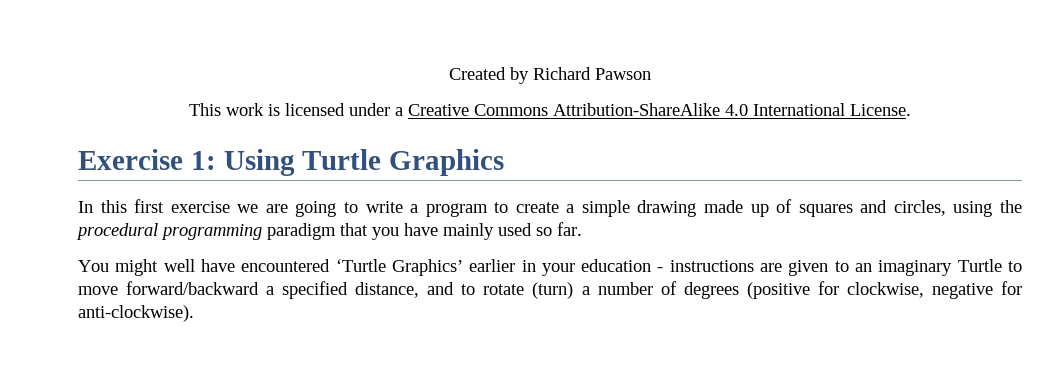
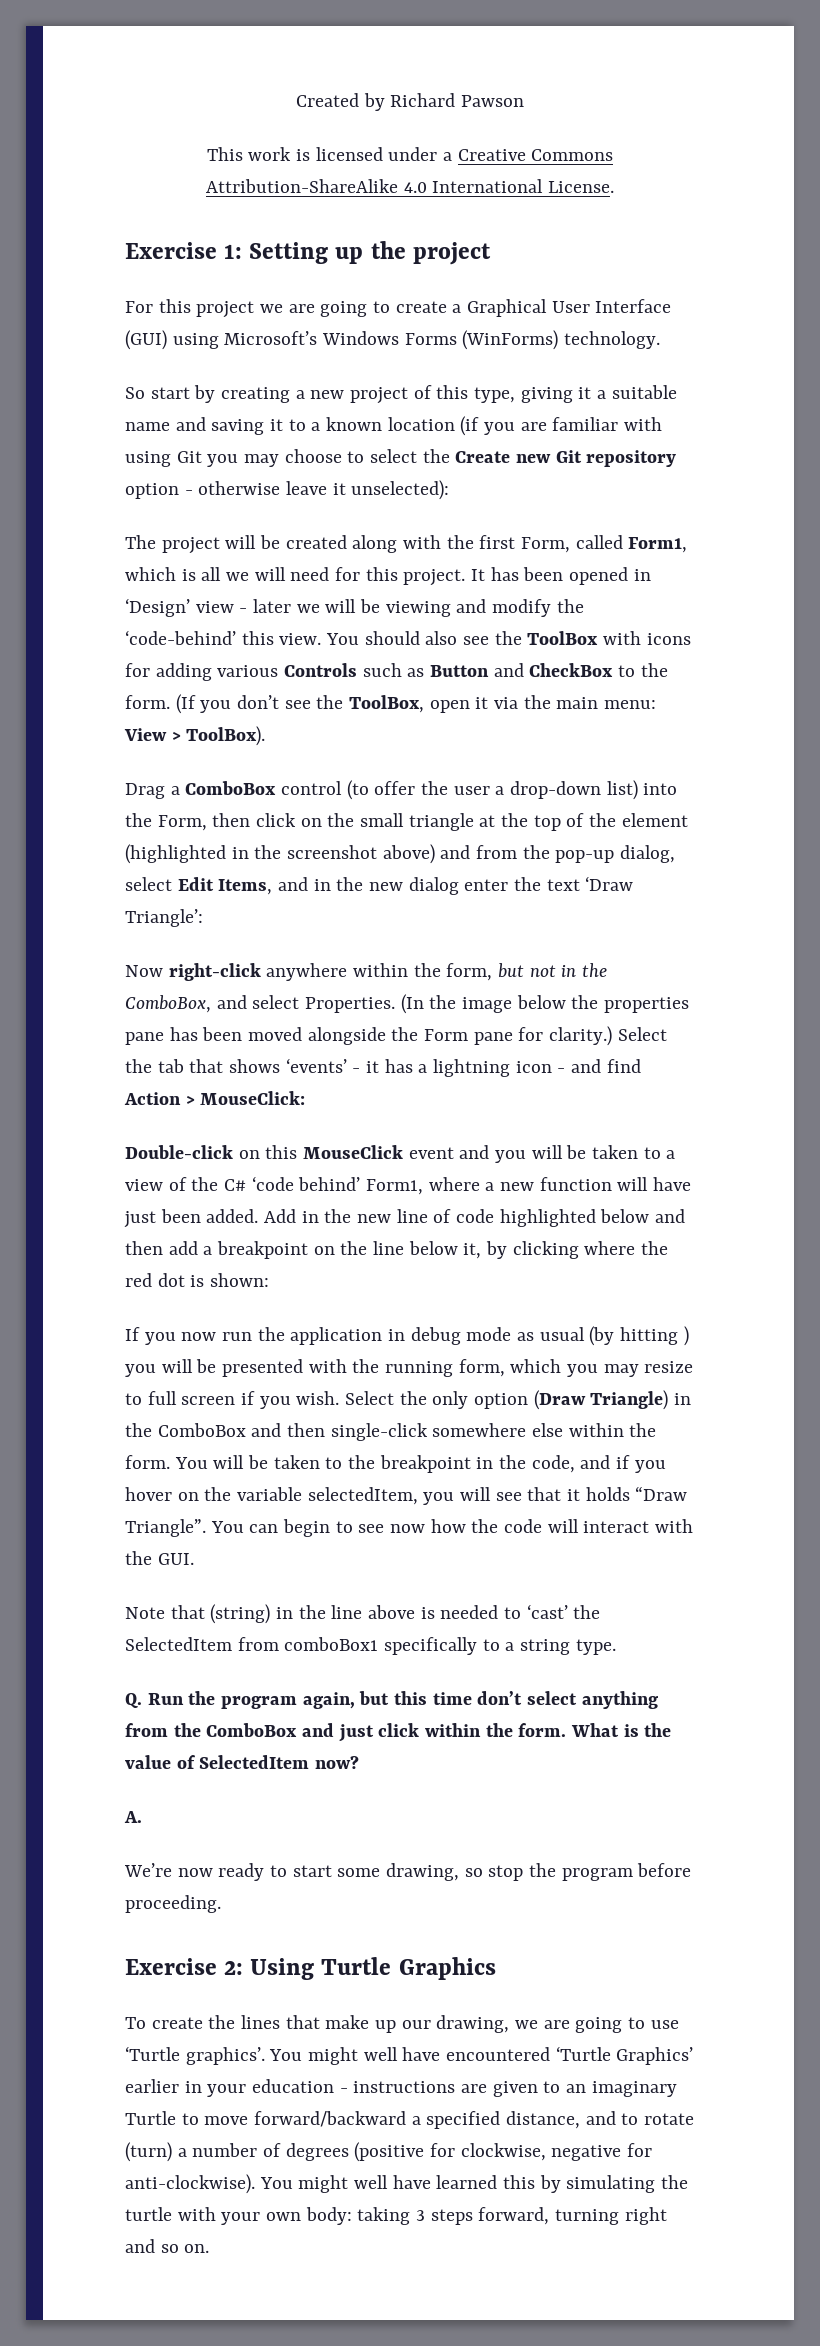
[223,149,505,176] [78,199,1023,217] [76,222,582,240] Using Turtle Graphics // In this first exercise we are going to write a program to create a simple drawing made up of squares and circles, using the procedural programming paradigm that you have mainly used so far. // -> [249,241,491,265] [125,299,672,318] [125,330,661,350] [125,385,677,404] [125,416,663,436] [125,449,677,467] [125,480,450,500] [125,535,688,554] [125,567,651,586] [125,598,584,617] [125,630,691,645] [125,663,668,681] [125,694,657,714] [124,726,266,746] [125,780,678,800] [125,813,688,831] [125,844,676,864] [125,876,634,895] [125,909,203,927] [125,963,608,981] [125,994,690,1014] [125,1026,667,1046] [125,1058,641,1077] [124,1091,306,1105] [125,1145,676,1163] [125,1176,692,1195] [124,1209,686,1228] [125,1241,669,1259] [125,1273,270,1287] [125,1326,689,1346] [125,1359,694,1377] [125,1390,692,1410] [125,1423,657,1441] [125,1455,666,1473] [125,1486,688,1505] [125,1519,694,1537] [125,1551,194,1565] [125,1604,601,1624] [125,1637,616,1655] [125,1691,658,1709] [125,1723,672,1742] [125,1755,360,1769] [124,1811,142,1823] [124,1863,692,1881] [125,1895,221,1913] [125,1957,496,1980] [125,2015,679,2033] [125,2046,265,2065] Setting up the project // For this project we are going to create a Graphical User Interface (GUI) using Microsoft’s Windows Forms (WinForms) technology. // So start by creating a new project of this type, giving it a suitable name and saving it to a known location (if you are familiar with using Git you may choose to select the Create new Git repository option - otherwise leave it unselected): // The project will be created along with the first Form, called Form1, which is all we will need for this project. It has been opened in ‘Design’ view - later we will be viewing and modify the ‘code-behind’ this view. You should also see the ToolBox with icons for adding various Controls such as Button and CheckBox to the form. (If you don’t see the ToolBox, open it via the main menu: View > ToolBox). // Drag a ComboBox control (to offer the user a drop-down list) into the Form, then click on the small triangle at the top of the element (highlighted in the screenshot above) and from the pop-up dialog, select Edit Items, and in the new dialog enter the text ‘Draw Triangle’: // Now right-click anywhere within the form, but not in the ComboBox, and select Properties. (In the image below the properties pane has been moved alongside the Form pane for clarity.) Select the tab that shows ‘events’ - it has a lightning icon - and find Action > MouseClick: // Double-click on this MouseClick event and you will be taken to a view of the C# ‘code behind’ Form1, where a new function will have just been added. Add in the new line of code highlighted below and then add a breakpoint on the line below it, by clicking where the red dot is shown: // If you now run the application in debug mode as usual (by hitting ) you will be presented with the running form, which you may resize to full screen if you wish. Select the only option (Draw Triangle) in the ComboBox and then single-click somewhere else within the form. You will be taken to the breakpoint in the code, and if you hover on the variable selectedItem, you will see that it holds “Draw Triangle”. You can begin to see now how the code will interact with the GUI. // Note that (string) in the line above is needed to ‘cast’ the SelectedItem from comboBox1 specifically to a string type. // Q. Run the program again, but this time don’t select anything from the ComboBox and just click within the form. What is the value of SelectedItem now? // A. // We’re now ready to start some drawing, so stop the program before proceeding. // Exercise 2: Using Turtle Graphics // To create the lines that make up our drawing, we are going to use ‘Turtle graphics’.
(194, 313) none -> [259,2175,689,2193] [125,2207,667,2225] [125,2239,210,2253] You might well have learned this by simulating the turtle with your own body: taking 3 steps forward, turning right and so on.

